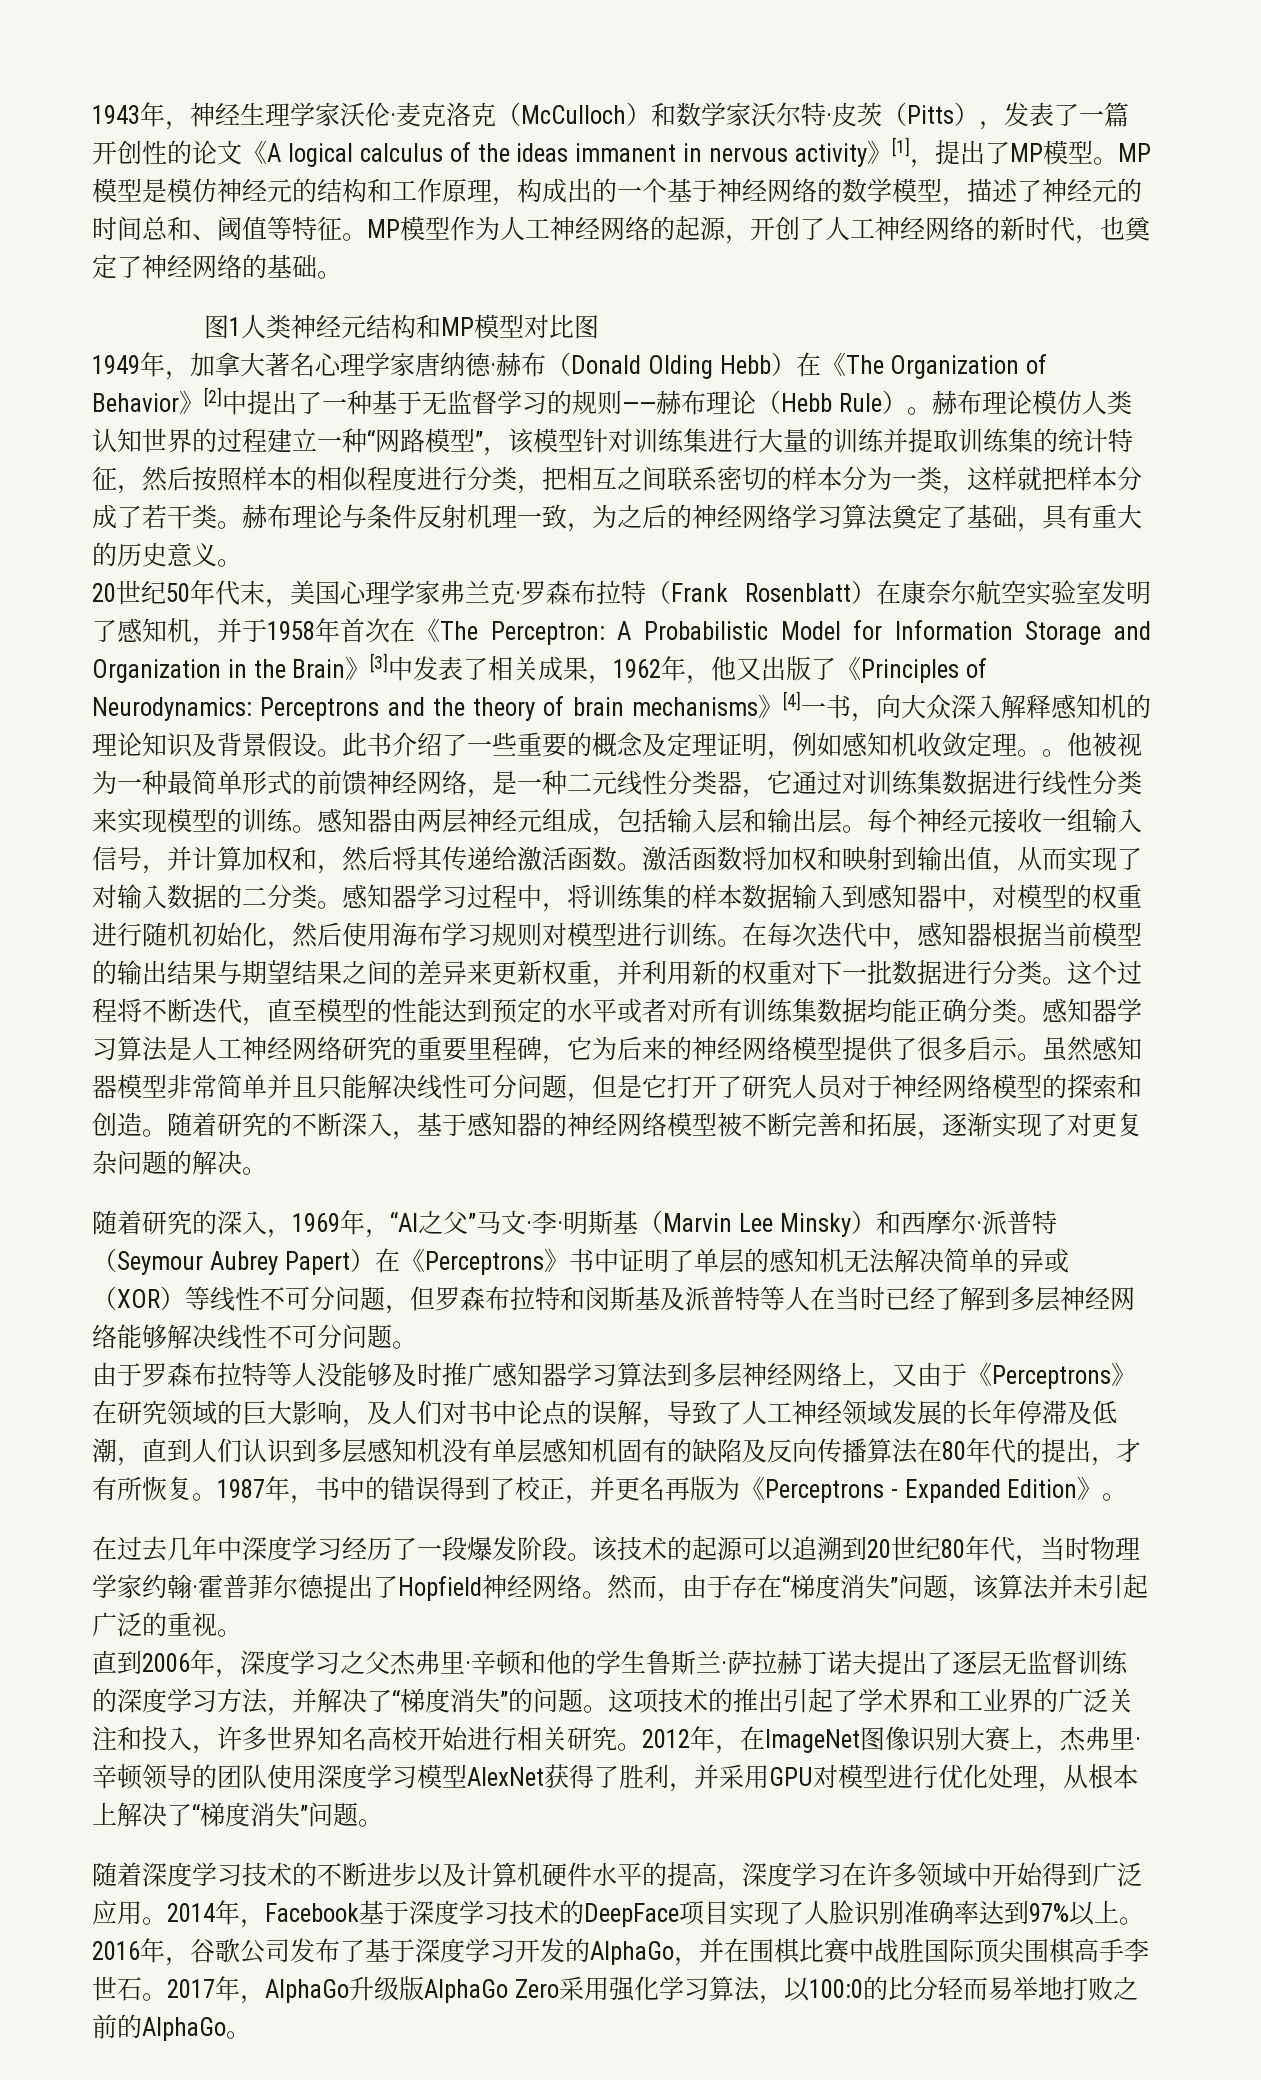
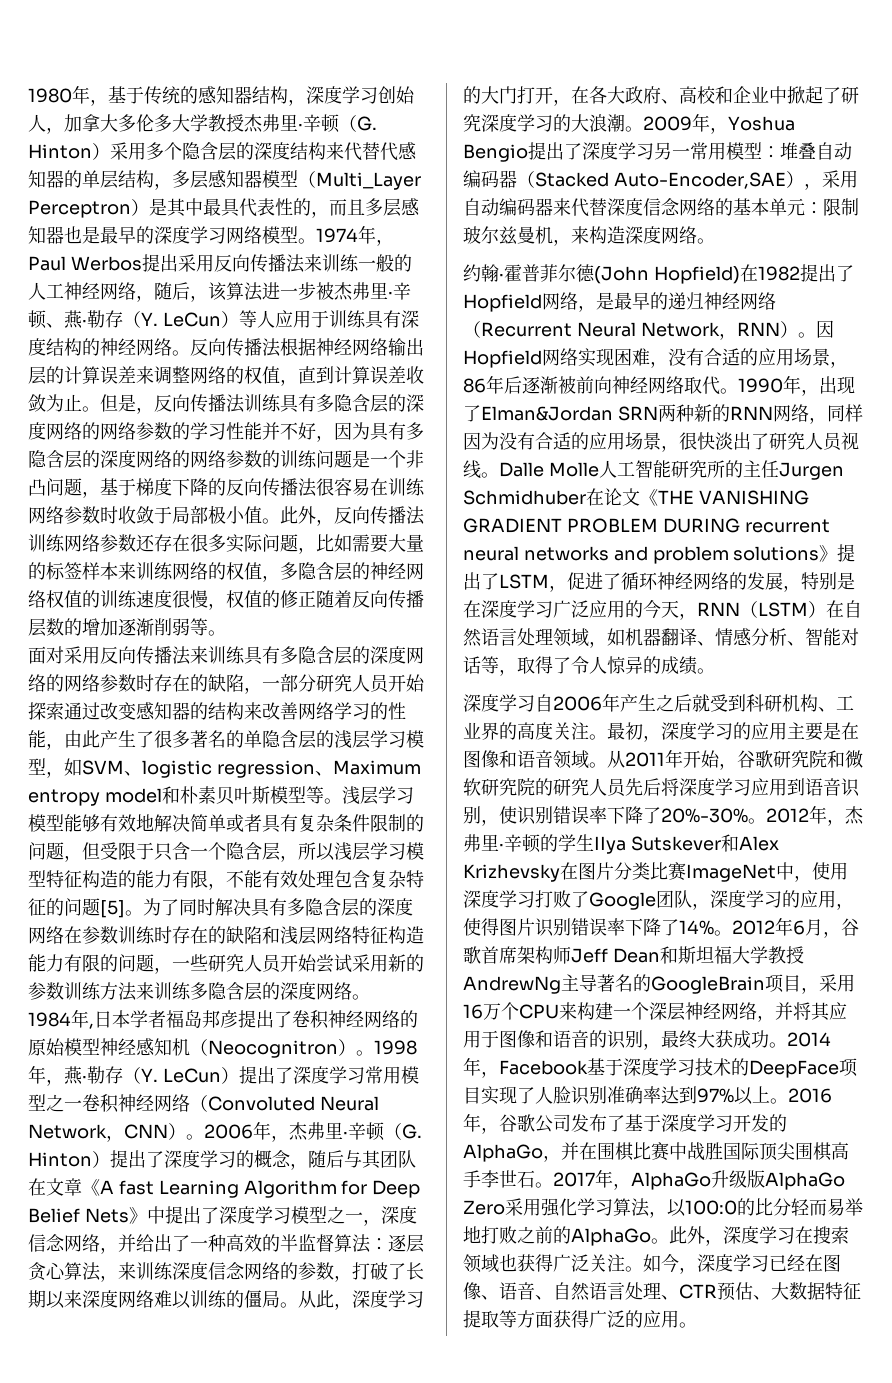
[92,102,1129,130] [92,137,911,167] [910,140,1152,168] [92,178,1142,206] [92,216,1150,244] [92,254,342,279] [203,314,599,339] [92,352,1047,380] [92,387,1132,415] [92,428,1133,456] [92,466,1142,494] [92,504,1142,532] [92,542,242,567] [92,580,1151,608] [92,618,1151,646] [92,653,987,684] [92,691,1151,722] [92,732,1142,760] [92,770,1142,798] [92,808,1142,836] [92,846,1142,874] [92,884,1142,912] [92,922,1142,950] [92,960,1142,988] [92,998,1142,1026] [92,1036,1142,1064] [92,1074,1142,1102] [92,1112,1142,1140] [92,1150,267,1175] [92,1210,1057,1238] [92,1248,1069,1275] [92,1286,1135,1314] [92,1324,417,1349] [92,1362,1136,1390] [92,1400,1117,1428] [92,1438,1141,1466] [92,1476,1128,1504] [92,1536,1140,1564] [92,1574,142,1599] 1943年，神经生理学家沃伦·麦克洛克（McCulloch）和数学家沃尔特·皮茨（Pitts），发表了一篇开创性的论文《A logical calculus of the ideas immanent in nervous activity》[1]，提出了MP模型。MP模型是模仿神经元的结构和工作原理，构成出的一个基于神经网络的数学模型，描述了神经元的时间总和、阈值等特征。MP模型作为人工神经网络的起源，开创了人工神经网络的新时代，也奠定了神经网络的基础。 // 图1人类神经元结构和MP模型对比图 // 1949年，加拿大著名心理学家唐纳德·赫布（Donald Olding Hebb）在《The Organization of Behavior》[2]中提出了一种基于无监督学习的规则——赫布理论（Hebb Rule）。赫布理论模仿人类认知世界的过程建立一种“网路模型”，该模型针对训练集进行大量的训练并提取训练集的统计特征，然后按照样本的相似程度进行分类，把相互之间联系密切的样本分为一类，这样就把样本分成了若干类。赫布理论与条件反射机理一致，为之后的神经网络学习算法奠定了基础，具有重大的历史意义。 // 20世纪50年代末，美国心理学家弗兰克·罗森布拉特（Frank Rosenblatt）在康奈尔航空实验室发明了感知机，并于1958年首次在《The Perceptron: A Probabilistic Model for Information Storage and Organization in the Brain》[3]中发表了相关成果，1962年，他又出版了《Principles of Neurodynamics: Perceptrons and the theory of brain mechanisms》[4]一书，向大众深入解释感知机的理论知识及背景假设。此书介绍了一些重要的概念及定理证明，例如感知机收敛定理。。他被视为一种最简单形式的前馈神经网络，是一种二元线性分类器，它通过对训练集数据进行线性分类来实现模型的训练。感知器由两层神经元组成，包括输入层和输出层。每个神经元接收一组输入信号，并计算加权和，然后将其传递给激活函数。激活函数将加权和映射到输出值，从而实现了对输入数据的二分类。感知器学习过程中，将训练集的样本数据输入到感知器中，对模型的权重进行随机初始化，然后使用海布学习规则对模型进行训练。在每次迭代中，感知器根据当前模型的输出结果与期望结果之间的差异来更新权重，并利用新的权重对下一批数据进行分类。这个过程将不断迭代，直至模型的性能达到预定的水平或者对所有训练集数据均能正确分类。感知器学习算法是人工神经网络研究的重要里程碑，它为后来的神经网络模型提供了很多启示。虽然感知器模型非常简单并且只能解决线性可分问题，但是它打开了研究人员对于神经网络模型的探索和创造。随着研究的不断深入，基于感知器的神经网络模型被不断完善和拓展，逐渐实现了对更复杂问题的解决。 // 随着研究的深入，1969年，“AI之父”马文·李·明斯基（Marvin Lee Minsky）和西摩尔·派普特（Seymour Aubrey Papert）在《Perceptrons》书中证明了单层的感知机无法解决简单的异或（XOR）等线性不可分问题，但罗森布拉特和闵斯基及派普特等人在当时已经了解到多层神经网络能够解决线性不可分问题。 // 由于罗森布拉特等人没能够及时推广感知器学习算法到多层神经网络上，又由于《Perceptrons》在研究领域的巨大影响，及人们对书中论点的误解，导致了人工神经领域发展的长年停滞及低潮，直到人们认识到多层感知机没有单层感知机固有的缺陷及反向传播算法在80年代的提出，才有所恢复。1987年，书中的错误得到了校正，并更名再版为《Perceptrons - Expanded Edition》。 // 在过去几年中深度学习经历了一段爆发阶段。该技术的起源可以追溯到20世纪80年代，当时物理学家 -> [28,85,415,106] [28,114,377,134] [28,142,417,161] [28,170,421,190] [28,198,420,218] [28,225,394,246] [28,254,412,273] [28,282,411,302] [28,310,419,329] [28,338,424,357] [28,366,424,386] [28,394,424,414] [28,422,424,442] [28,450,424,469] [28,478,425,498] [28,505,425,526] [28,534,424,554] [28,562,424,582] [28,590,424,610] [28,618,226,637] [28,646,424,665] [28,674,425,694] [28,702,406,720] [28,730,424,750] [28,758,421,778] [28,786,414,806] [28,814,424,833] [28,842,424,862] [28,870,424,890] [28,898,413,918] [28,926,424,945] [28,954,424,974] [28,982,370,1001] [28,1009,418,1029] [28,1038,417,1058] [28,1065,419,1086] [28,1094,379,1113] [28,1121,422,1142] [28,1150,416,1170] [28,1178,421,1198] [28,1206,417,1226] [28,1234,424,1254] [28,1262,424,1282] [28,1290,424,1310] [463,86,859,106] [463,113,795,134] [463,142,852,162] [463,170,858,190] [463,198,859,217] [463,226,715,246] 1980年，基于传统的感知器结构，深度学习创始人，加拿大多伦多大学教授杰弗里·辛顿（G. Hinton）采用多个隐含层的深度结构来代替代感知器的单层结构，多层感知器模型（Multi_Layer Perceptron）是其中最具代表性的，而且多层感知器也是最早的深度学习网络模型。1974年，Paul Werbos提出采用反向传播法来训练一般的人工神经网络，随后，该算法进一步被杰弗里·辛顿、燕·勒存（Y. LeCun）等人应用于训练具有深度结构的神经网络。反向传播法根据神经网络输出层的计算误差来调整网络的权值，直到计算误差收敛为止。但是，反向传播法训练具有多隐含层的深度网络的网络参数的学习性能并不好，因为具有多隐含层的深度网络的网络参数的训练问题是一个非凸问题，基于梯度下降的反向传播法很容易在训练网络参数时收敛于局部极小值。此外，反向传播法训练网络参数还存在很多实际问题，比如需要大量的标签样本来训练网络的权值，多隐含层的神经网络权值的训练速度很慢，权值的修正随着反向传播层数的增加逐渐削弱等。 // 面对采用反向传播法来训练具有多隐含层的深度网络的网络参数时存在的缺陷，一部分研究人员开始探索通过改变感知器的结构来改善网络学习的性能，由此产生了很多著名的单隐含层的浅层学习模型，如SVM、logistic regression、Maximum entropy model和朴素贝叶斯模型等。浅层学习模型能够有效地解决简单或者具有复杂条件限制的问题，但受限于只含一个隐含层，所以浅层学习模型特征构造的能力有限，不能有效处理包含复杂特征的问题[5]。为了同时解决具有多隐含层的深度网络在参数训练时存在的缺陷和浅层网络特征构造能力有限的问题，一些研究人员开始尝试采用新的参数训练方法来训练多隐含层的深度网络。 // 1984年,日本学者福岛邦彦提出了卷积神经网络的原始模型神经感知机（Neocognitron）。1998年，燕·勒存（Y. LeCun）提出了深度学习常用模型之一卷积神经网络（Convoluted Neural Network，CNN）。2006年，杰弗里·辛顿（G. Hinton）提出了深度学习的概念，随后与其团队在文章《A fast Learning Algorithm for Deep Belief Nets》中提出了深度学习模型之一，深度信念网络，并给出了一种高效的半监督算法：逐层贪心算法，来训练深度信念网络的参数，打破了长期以来深度网络难以训练的僵局。从此，深度学习的大门打开，在各大政府、高校和企业中掀起了研究深度学习的大浪潮。2009年，Yoshua Bengio提出了深度学习另一常用模型：堆叠自动编码器（Stacked Auto-Encoder,SAE），采用自动编码器来代替深度信念网络的基本单元：限制玻尔兹曼机，来构造深度网络。 //
[323,1574,1148,1602] [92,1612,242,1637] [92,1650,1128,1678] [92,1688,1133,1716] [92,1726,1141,1754] [92,1764,1138,1792] [92,1802,383,1827] [92,1862,1142,1890] [92,1900,142,1925] 提出了Hopfield神经网络。然而，由于存在“梯度消失”问题，该算法并未引起广泛的重视。 // 直到2006年，深度学习之父杰弗里·辛顿和他的学生鲁斯兰·萨拉赫丁诺夫提出了逐层无监督训练的深度学习方法，并解决了“梯度消失”的问题。这项技术的推出引起了学术界和工业界的广泛关注和投入，许多世界知名高校开始进行相关研究。2012年，在ImageNet图像识别大赛上，杰弗里·辛顿领导的团队使用深度学习模型AlexNet获得了胜利，并采用GPU对模型进行优化处理，从根本上解决了“梯度消失”问题。 // 随着深度学习技术的不断进步以及计算机硬件水平的提高，深度学习在许多领域中开始得到广泛应用 -> [594,264,854,284] [463,292,776,312] [463,320,834,340] [463,348,848,368] [463,375,855,396] [463,404,863,424] [463,432,859,452] [463,460,844,480] [463,488,809,506] [463,518,830,533] [463,544,856,564] [463,572,855,592] [463,600,862,620] [463,628,859,648] [463,656,715,676] [463,693,854,712] [463,722,859,742] [463,749,863,770] [463,778,860,797] [463,805,864,826] [463,834,779,854] [463,862,848,882] [463,890,854,910] [463,917,859,938] [463,946,804,964] [463,974,855,994] [463,1002,847,1022] [463,1030,769,1050] (John Hopfield)在1982提出了Hopfield网络，是最早的递归神经网络（Recurrent Neural Network，RNN）。因Hopfield网络实现困难，没有合适的应用场景，86年后逐渐被前向神经网络取代。1990年，出现了Elman&Jordan SRN两种新的RNN网络，同样因为没有合适的应用场景，很快淡出了研究人员视线。Dalle Molle人工智能研究所的主任Jurgen Schmidhuber在论文《THE VANISHING GRADIENT PROBLEM DURING recurrent neural networks and problem solutions》提出了LSTM，促进了循环神经网络的发展，特别是在深度学习广泛应用的今天，RNN（LSTM）在自然语言处理领域，如机器翻译、情感分析、智能对话等，取得了令人惊异的成绩。 // 深度学习自2006年产生之后就受到科研机构、工业界的高度关注。最初，深度学习的应用主要是在图像和语音领域。从2011年开始，谷歌研究院和微软研究院的研究人员先后将深度学习应用到语音识别，使识别错误率下降了20%-30%。2012年，杰弗里·辛顿的学生IIya Sutskever和Alex Krizhevsky在图片分类比赛ImageNet中，使用深度学习打败了Google团队，深度学习的应用，使得图片识别错误率下降了14%。2012年6月，谷歌首席架构师Jeff Dean和斯坦福大学教授AndrewNg主导著名的GoogleBrain项目，采用16万个CPU来构建一个深层神经网络，并将其应用于图像和语音的识别，最终大获成功
(251, 2035) none -> [669,1226,849,1246] [463,1254,841,1274] [463,1282,861,1301] [463,1310,697,1328] 此外，深度学习在搜索领域也获得广泛关注。如今，深度学习已经在图像、语音、自然语言处理、CTR预估、大数据特征提取等方面获得广泛的应用。

